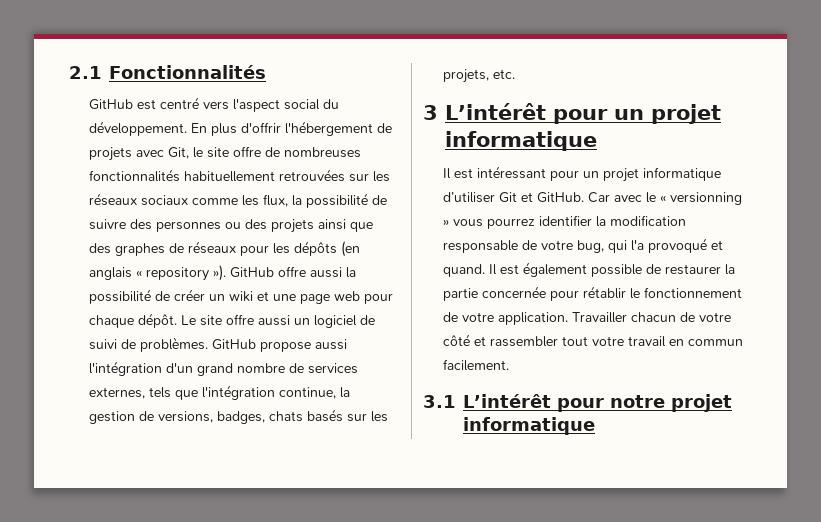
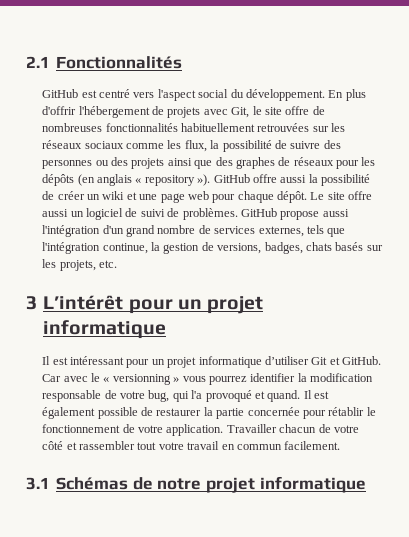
[463,394,604,412] L’intérêt pour -> [56,477,153,490] Schémas de

